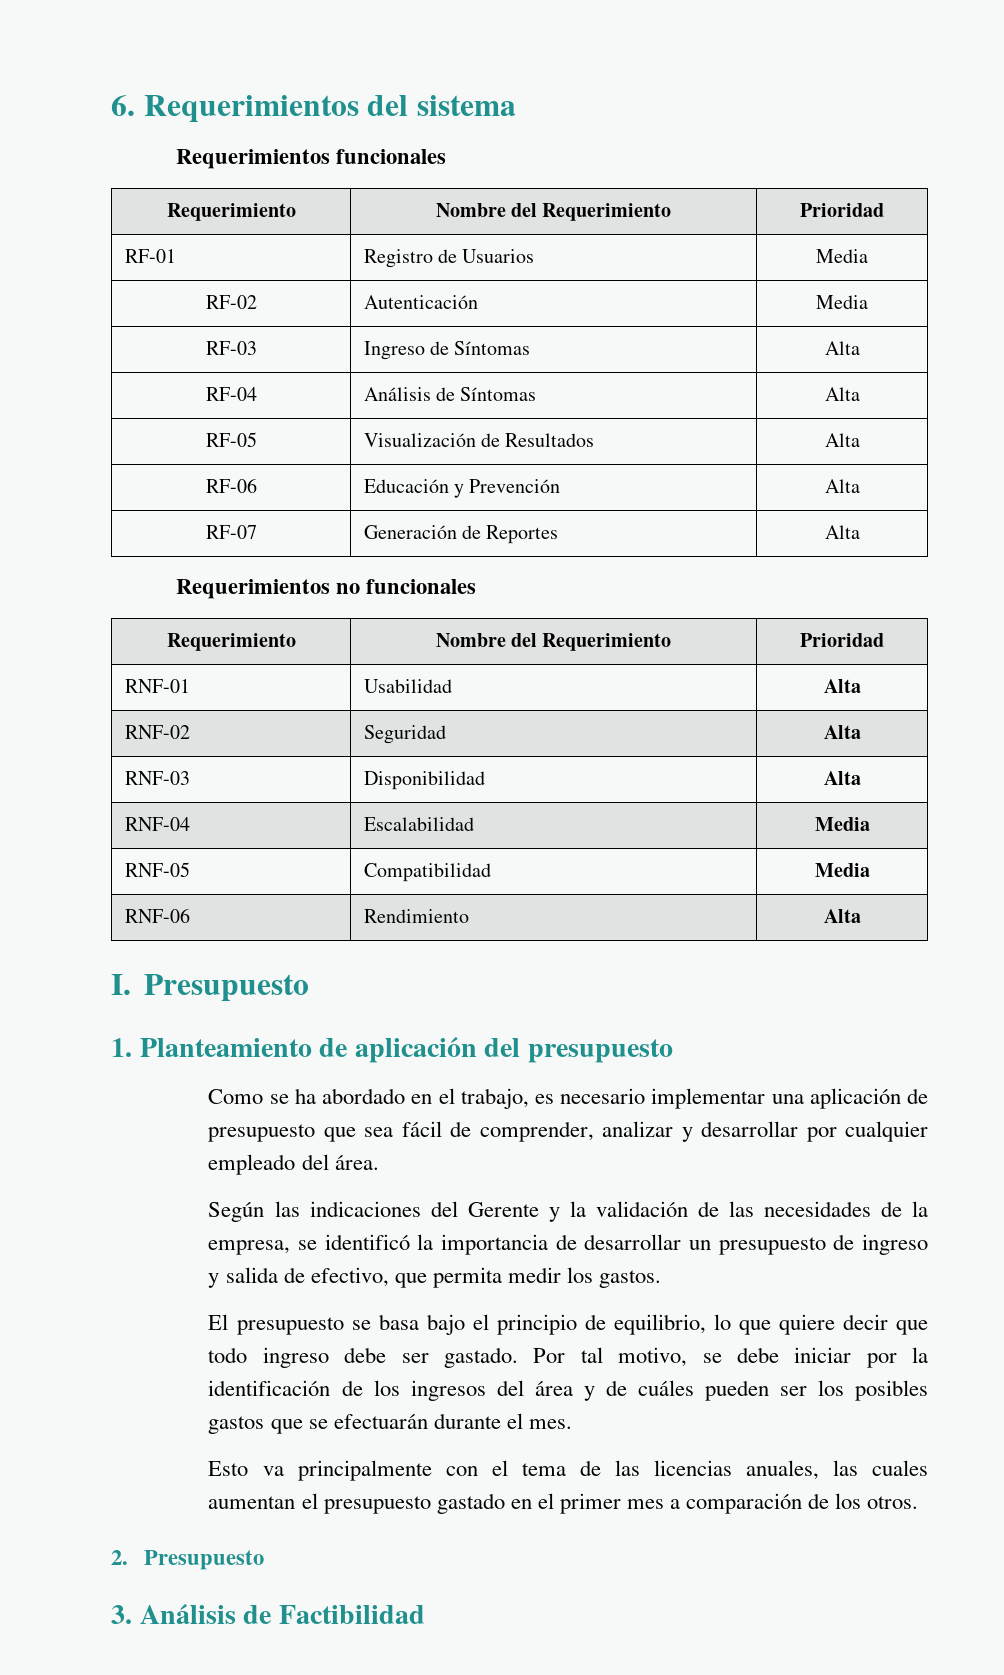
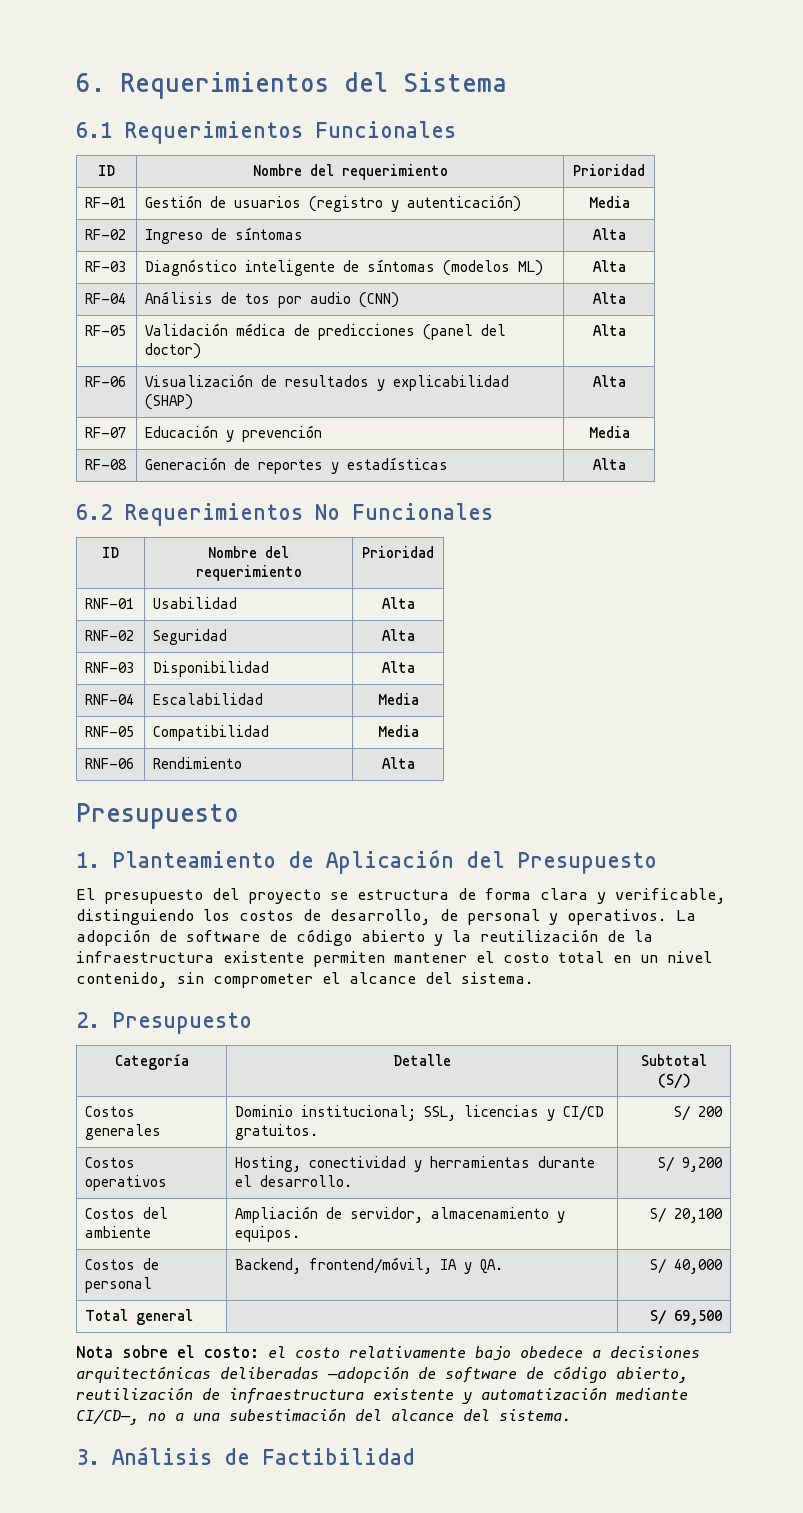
[416,95,516,116] [175,149,447,169] [166,203,296,221] [435,203,672,221] sistema // Requerimientos funcionales // Requerimiento | Nombre del Requerimiento -> [403,72,507,92] [76,121,456,144] [98,165,115,176] [252,164,448,180] Sistema // 6.1 Requerimientos Funcionales // ID | Nombre del requerimiento
[363,249,535,268] [816,249,868,263] [205,295,257,309] [363,295,478,309] [816,295,868,309] [205,341,257,355] [363,341,531,360] [824,341,860,355] [205,387,257,401] [363,387,537,401] [824,387,860,401] [205,432,257,447] [363,433,595,447] [824,433,860,447] [205,478,257,493] [363,479,561,498] [824,479,860,493] [205,525,257,539] [363,525,559,544] [824,525,860,539] [175,579,477,599] [166,633,296,651] [435,633,672,651] Registro de Usuarios | Media // RF-02 | Autenticación | Media // RF-03 | Ingreso de Síntomas | Alta // RF-04 | Análisis de Síntomas | Alta // RF-05 | Visualización de Resultados | Alta // RF-06 | Educación y Prevención | Alta // RF-07 | Generación de Reportes | Alta // Requerimientos no funcionales // Requerimiento | Nombre del Requerimiento -> [145,195,522,212] [588,196,630,208] [85,229,127,240] [145,227,304,244] [592,228,626,240] [85,261,127,272] [145,259,544,276] [592,260,626,272] [85,293,127,304] [145,291,400,308] [592,292,626,304] [85,325,127,336] [145,323,507,340] [145,343,202,359] [592,324,626,336] [85,376,127,387] [145,374,510,391] [145,394,194,410] [592,375,626,387] [85,427,127,438] [145,425,323,442] [588,426,630,438] [85,459,128,470] [145,457,449,474] [592,458,626,470] [76,503,493,526] [102,547,119,558] [208,546,289,558] [195,565,302,581] Gestión de usuarios (registro y autenticación) | Media // RF-02 | Ingreso de síntomas | Alta // RF-03 | Diagnóstico inteligente de síntomas (modelos ML) | Alta // RF-04 | Análisis de tos por audio (CNN) | Alta // RF-05 | Validación médica de predicciones (panel del doctor) | Alta // RF-06 | Visualización de resultados y explicabilidad (SHAP) | Alta // RF-07 | Educación y prevención | Media // RF-08 | Generación de reportes y estadísticas | Alta // 6.2 Requerimientos No Funcionales // ID | Nombre del requerimiento
[111,974,131,995] I. -> (415, 763) none
[354,1037,673,1063] [208,1088,928,1109] [208,1121,928,1142] [208,1154,379,1175] [208,1201,928,1222] [208,1234,928,1255] [208,1267,662,1288] [208,1314,928,1335] [208,1347,929,1368] [208,1380,928,1401] [208,1413,572,1434] [208,1460,928,1481] [208,1493,919,1514] [111,1550,264,1570] aplicación del presupuesto // Como se ha abordado en el trabajo, es necesario implementar una aplicación de presupuesto que sea fácil de comprender, analizar y desarrollar por cualquier empleado del área. // Según las indicaciones del Gerente y la validación de las necesidades de la empresa, se identificó la importancia de desarrollar un presupuesto de ingreso y salida de efectivo, que permita medir los gastos. // El presupuesto se basa bajo el principio de equilibrio, lo que quiere decir que todo ingreso debe ser gastado. Por tal motivo, se debe iniciar por la identificación de los ingresos del área y de cuáles pueden ser los posibles gastos que se efectuarán durante el mes. // Esto va principalmente con el tema de las licencias anuales, las cuales aumentan el presupuesto gastado en el primer mes a comparación de los otros. // 2. Presupuesto -> [326,849,657,874] [76,888,726,904] [76,909,696,925] [76,929,653,946] [76,951,712,967] [76,972,534,988] [76,1012,252,1034] [114,1053,189,1070] [393,1054,451,1066] [641,1054,707,1066] [657,1073,691,1089] [85,1106,136,1117] [85,1124,162,1140] [235,1105,605,1121] [235,1124,319,1140] [673,1105,723,1121] [85,1157,136,1168] [85,1175,168,1191] [235,1156,596,1172] [235,1175,353,1187] [657,1156,723,1172] [85,1207,169,1219] [85,1226,152,1238] [235,1206,566,1223] [235,1226,301,1242] [649,1207,723,1223] [85,1258,160,1270] [85,1277,153,1293] [235,1257,504,1274] [649,1258,723,1274] [85,1309,194,1325] [649,1310,722,1325] [76,1345,700,1361] [76,1366,688,1383] [76,1387,688,1404] [76,1408,571,1425] Aplicación del Presupuesto // El presupuesto del proyecto se estructura de forma clara y verificable, distinguiendo los costos de desarrollo, de personal y operativos. La adopción de software de código abierto y la reutilización de la infraestructura existente permiten mantener el costo total en un nivel contenido, sin comprometer el alcance del sistema. // 2. Presupuesto // Categoría | Detalle | Subtotal (S/) // Costos generales | Dominio institucional; SSL, licencias y CI/CD gratuitos. | S/ 200 // Costos operativos | Hosting, conectividad y herramientas durante el desarrollo. | S/ 9,200 // Costos del ambiente | Ampliación de servidor, almacenamiento y equipos. | S/ 20,100 // Costos de personal | Backend, frontend/móvil, IA y QA. | S/ 40,000 // Total general | | S/ 69,500 // Nota sobre el costo: el costo relativamente bajo obedece a decisiones arquitectónicas deliberadas —adopción de software de código abierto, reutilización de infraestructura existente y automatización mediante CI/CD—, no a una subestimación del alcance del sistema.

